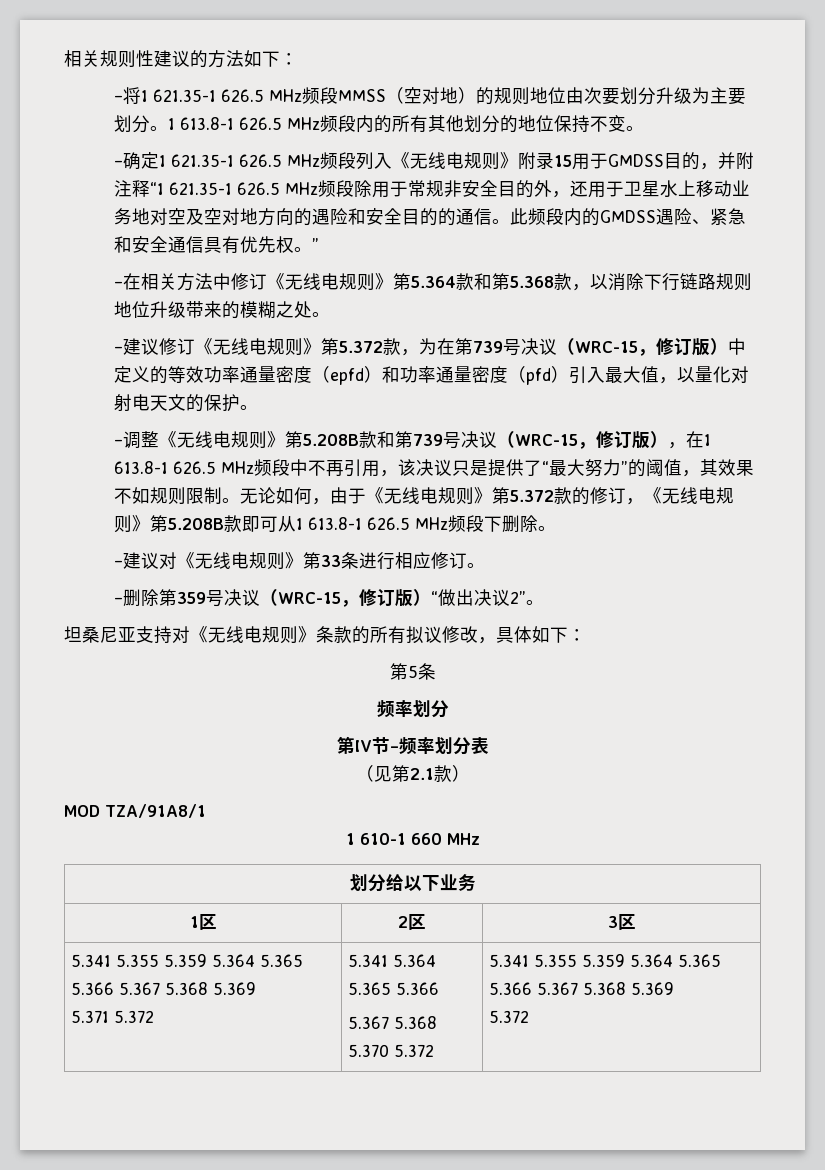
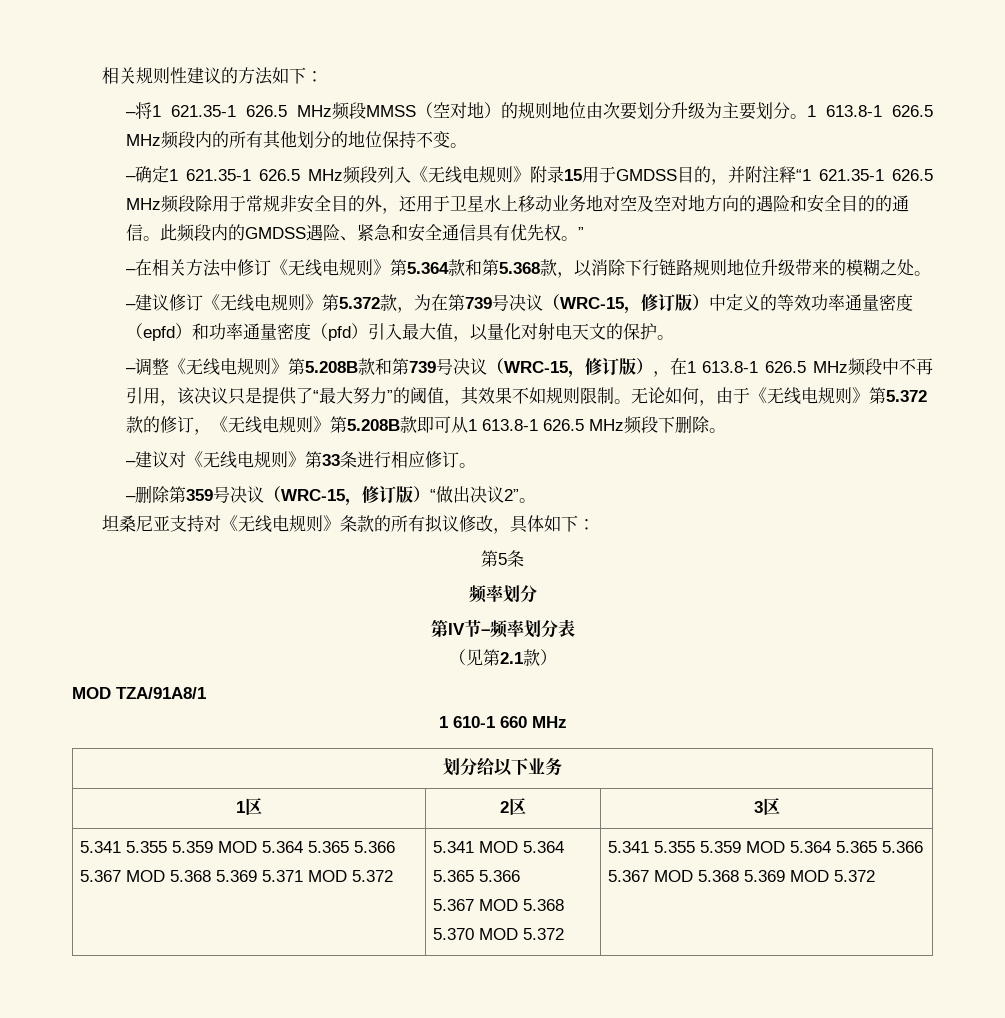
[212,954,304,967] [71,982,257,995] [71,1010,155,1023] [348,954,389,967] 5.364 5.365 5.366 5.367 5.368 5.369 // 5.371 5.372 | 5.341 -> [217,841,395,853] [79,870,393,882] [432,841,518,853] MOD 5.364 5.365 5.366 5.367 MOD 5.368 5.369 5.371 MOD 5.372 | 5.341 MOD
(390, 1022) none -> [478,899,518,911] MOD
(390, 1050) none -> [478,928,518,940] MOD
[630,954,722,967] [489,982,675,995] 5.364 5.365 5.366 5.367 5.368 5.369 // -> [745,841,923,853] [607,870,829,882] MOD 5.364 5.365 5.366 5.367 MOD 5.368 5.369 MOD

